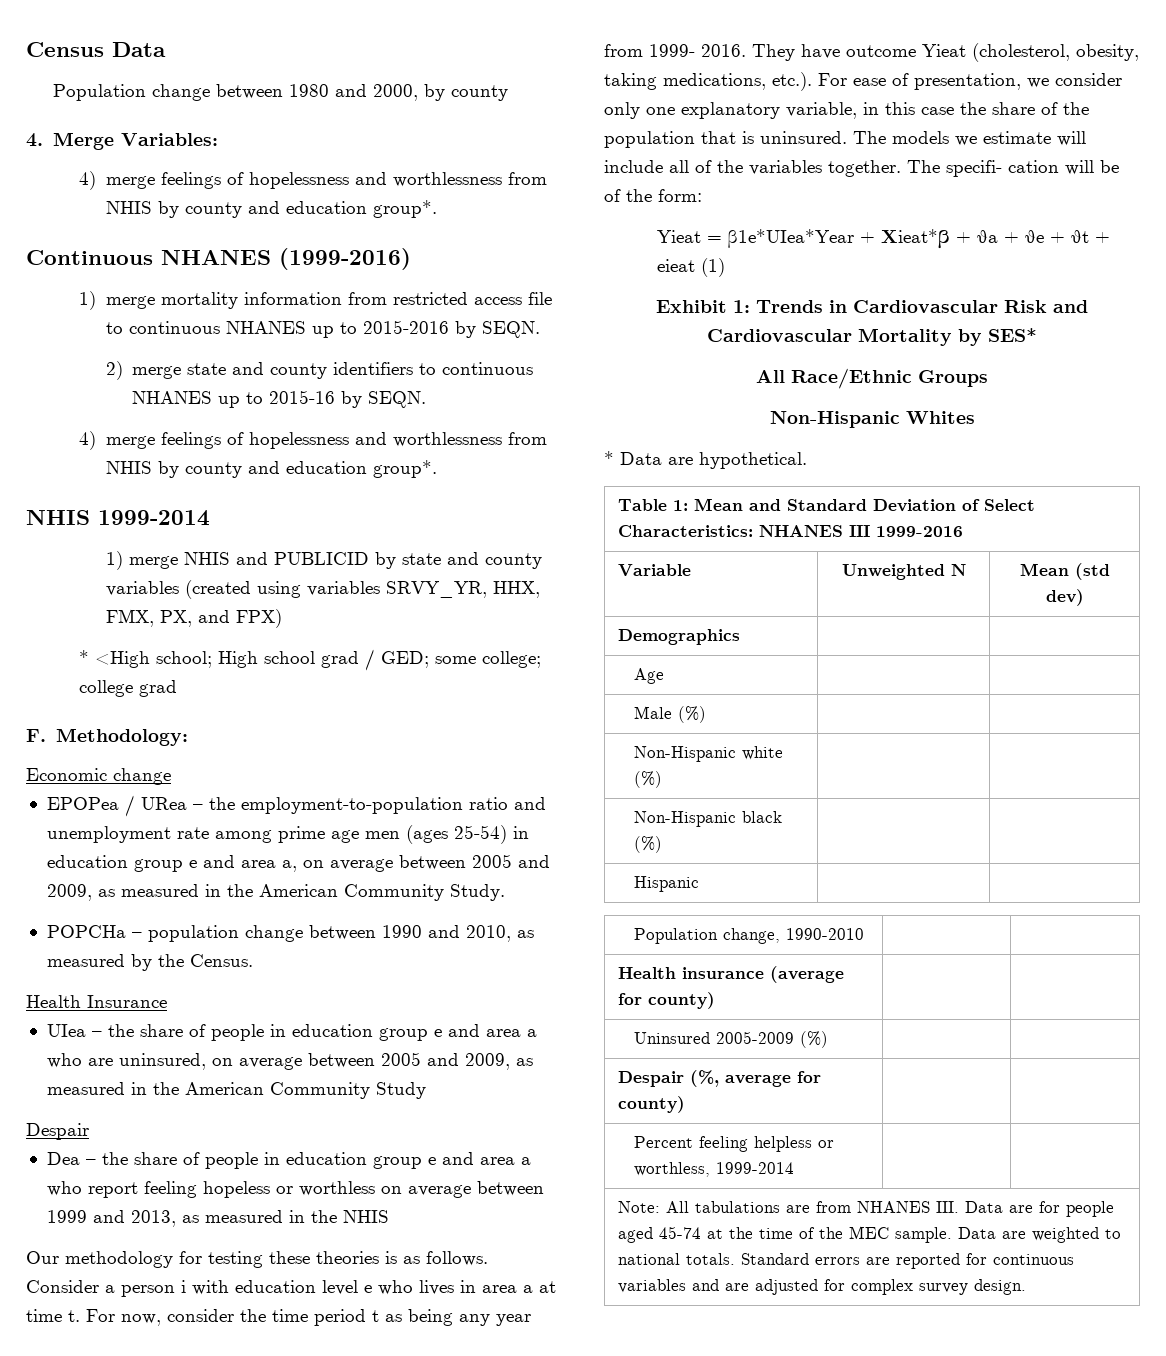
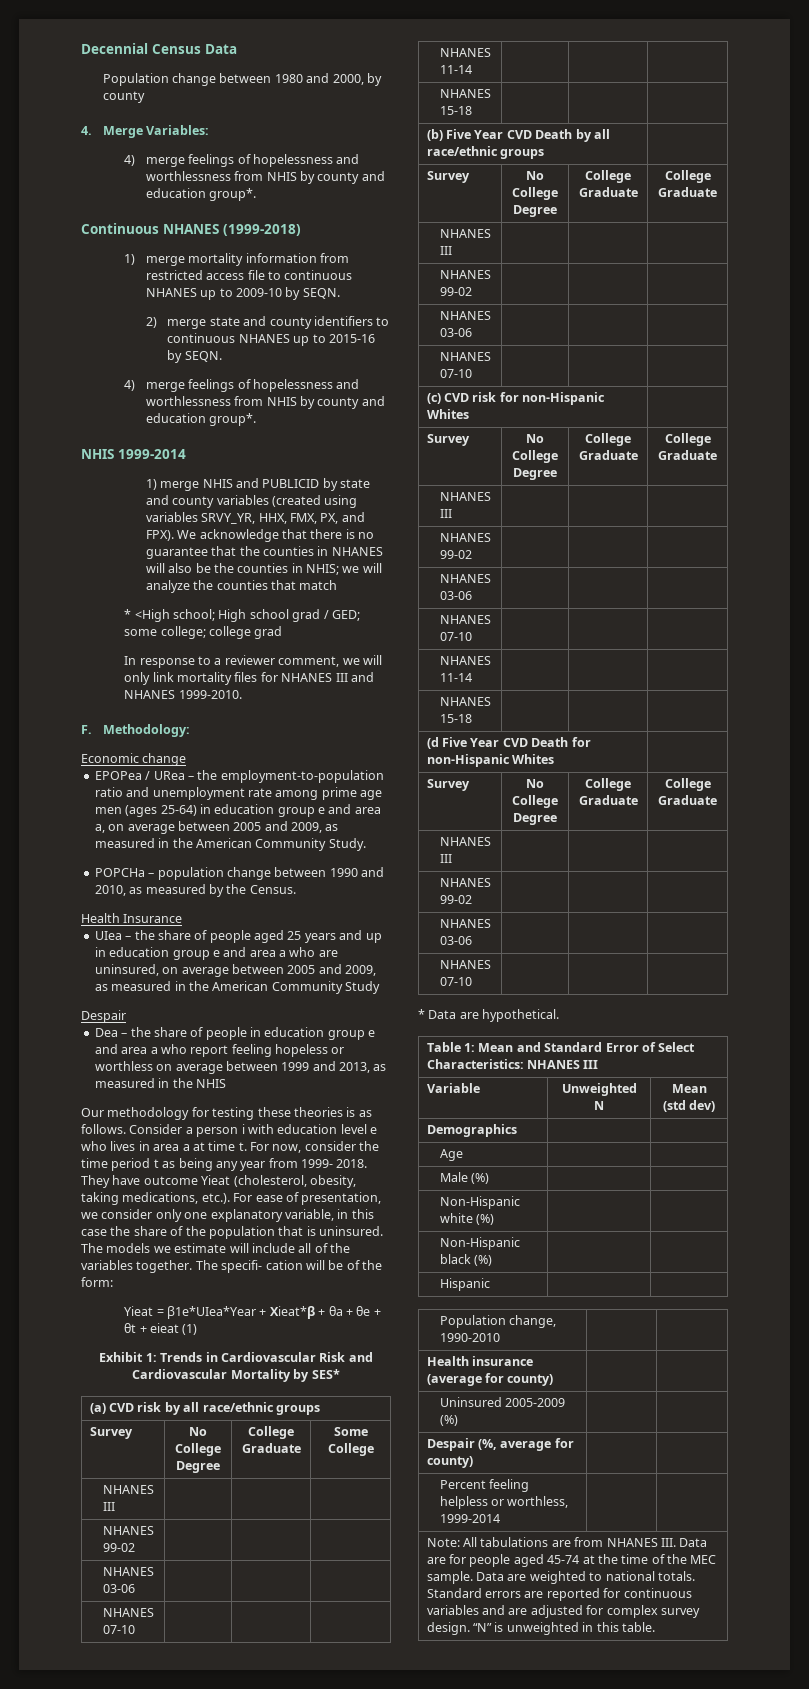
(26, 49) none -> [81,43,148,54] Decennial
[279,248,411,270] (1999-2016) -> [223,224,301,236] (1999-2018)
[362,320,449,334] 2015-2016 -> [235,288,282,297] 2009-10
[235,609,282,628] FPX) -> [145,529,375,542] [145,546,383,559] [145,563,382,575] [145,580,338,593] FPX). We acknowledge that there is no guarantee that the counties in NHANES will also be the counties in NHIS; we will analyze the counties that match
(178, 688) none -> [124,655,382,668] [124,672,374,685] [124,690,242,699] // In response to a reviewer comment, we will only link mortality files for NHANES III and NHANES 1999-2010.
[453,825,507,844] 25-54) -> [160,805,197,816] 25-64)
(264, 1032) none -> [254,930,382,943] aged 25 years and up
[701,44,746,57] 2016. -> [336,1159,368,1168] 2018.
[756,368,988,389] [769,411,975,428] // All Race/Ethnic Groups // Non-Hispanic Whites -> [89,1402,320,1415] [89,1427,133,1439] [189,1427,207,1436] [175,1443,221,1456] [176,1461,220,1473] [248,1426,294,1439] [241,1443,301,1453] [333,1427,368,1436] [327,1443,374,1456] [102,1485,154,1494] [102,1502,115,1511] [102,1526,154,1535] [102,1543,135,1552] [102,1567,154,1576] [102,1584,135,1593] [102,1608,154,1617] [102,1625,135,1634] [439,48,491,57] [439,65,472,74] [439,89,491,98] [439,106,472,115] [426,129,610,142] [426,146,545,159] [426,171,470,183] [526,171,544,180] [512,187,558,200] [513,205,557,217] [585,170,631,183] [578,187,638,197] [664,170,711,183] [658,187,717,197] [439,229,491,238] [439,246,452,255] [439,270,491,279] [439,287,472,296] [439,311,491,320] [439,328,472,337] [439,352,491,361] [439,369,472,378] [426,392,606,405] [426,409,469,419] [426,434,470,446] [526,434,544,443] [512,450,558,463] [513,468,557,480] [585,433,631,446] [578,450,638,460] [664,433,711,446] [658,450,717,460] [439,492,491,501] [439,509,452,518] [439,533,491,542] [439,550,472,559] [439,574,491,583] [439,591,472,600] [439,615,491,624] [439,632,472,641] [439,656,491,665] [439,673,472,682] [439,697,491,706] [439,714,472,723] [426,737,591,749] [426,754,555,767] [426,779,470,791] [526,779,544,788] [512,795,558,808] [513,813,557,825] [585,778,631,791] [578,795,638,805] [664,778,711,791] [658,795,717,805] [439,837,491,846] [439,854,452,863] [439,878,491,887] [439,895,472,904] [439,919,491,928] [439,936,472,945] [439,960,491,969] [439,977,472,986] // (a) CVD risk by all race/ethnic groups // Survey | No College Degree | College Graduate | Some College // NHANES III | | | // NHANES 99-02 | | | // NHANES 03-06 | | | // NHANES 07-10 | | | // NHANES 11-14 | | | // NHANES 15-18 | | | // (b) Five Year CVD Death by all race/ethnic groups | // Survey | No College Degree | College Graduate | College Graduate // NHANES III | | | // NHANES 99-02 | | | // NHANES 03-06 | | | // NHANES 07-10 | | | // (c) CVD risk for non-Hispanic Whites | // Survey | No College Degree | College Graduate | College Graduate // NHANES III | | | // NHANES 99-02 | | | // NHANES 03-06 | | | // NHANES 07-10 | | | // NHANES 11-14 | | | // NHANES 15-18 | | | // (d Five Year CVD Death for non-Hispanic Whites | // Survey | No College Degree | College Graduate | College Graduate // NHANES III | | | // NHANES 99-02 | | | // NHANES 03-06 | | | // NHANES 07-10 | | |
[872,499,956,512] Deviation -> [605,1043,639,1052] Error
[875,526,963,537] 1999-2016 -> (599, 1064) none
(1026, 1287) none -> [473,1622,655,1635] “N” is unweighted in this table.

